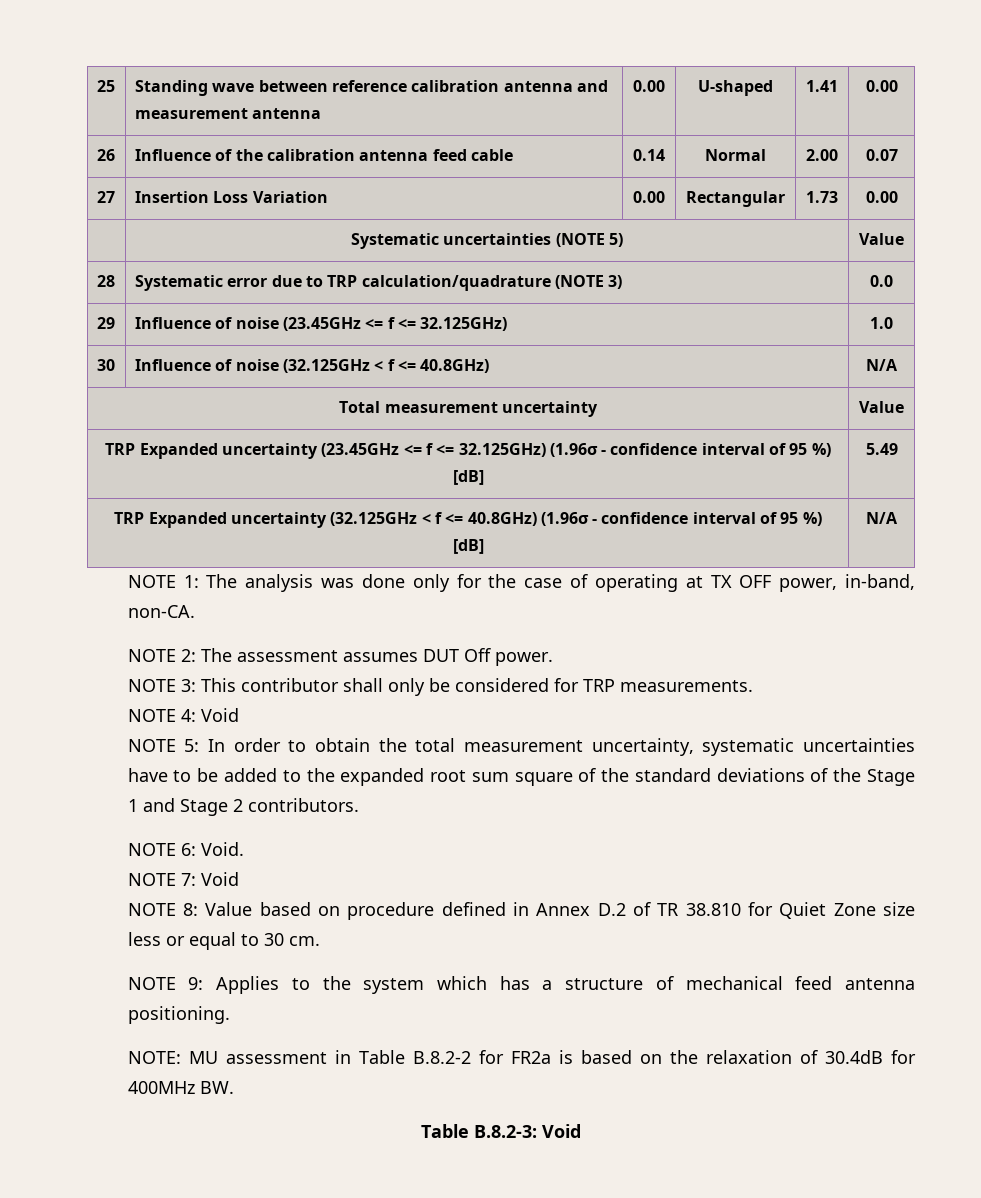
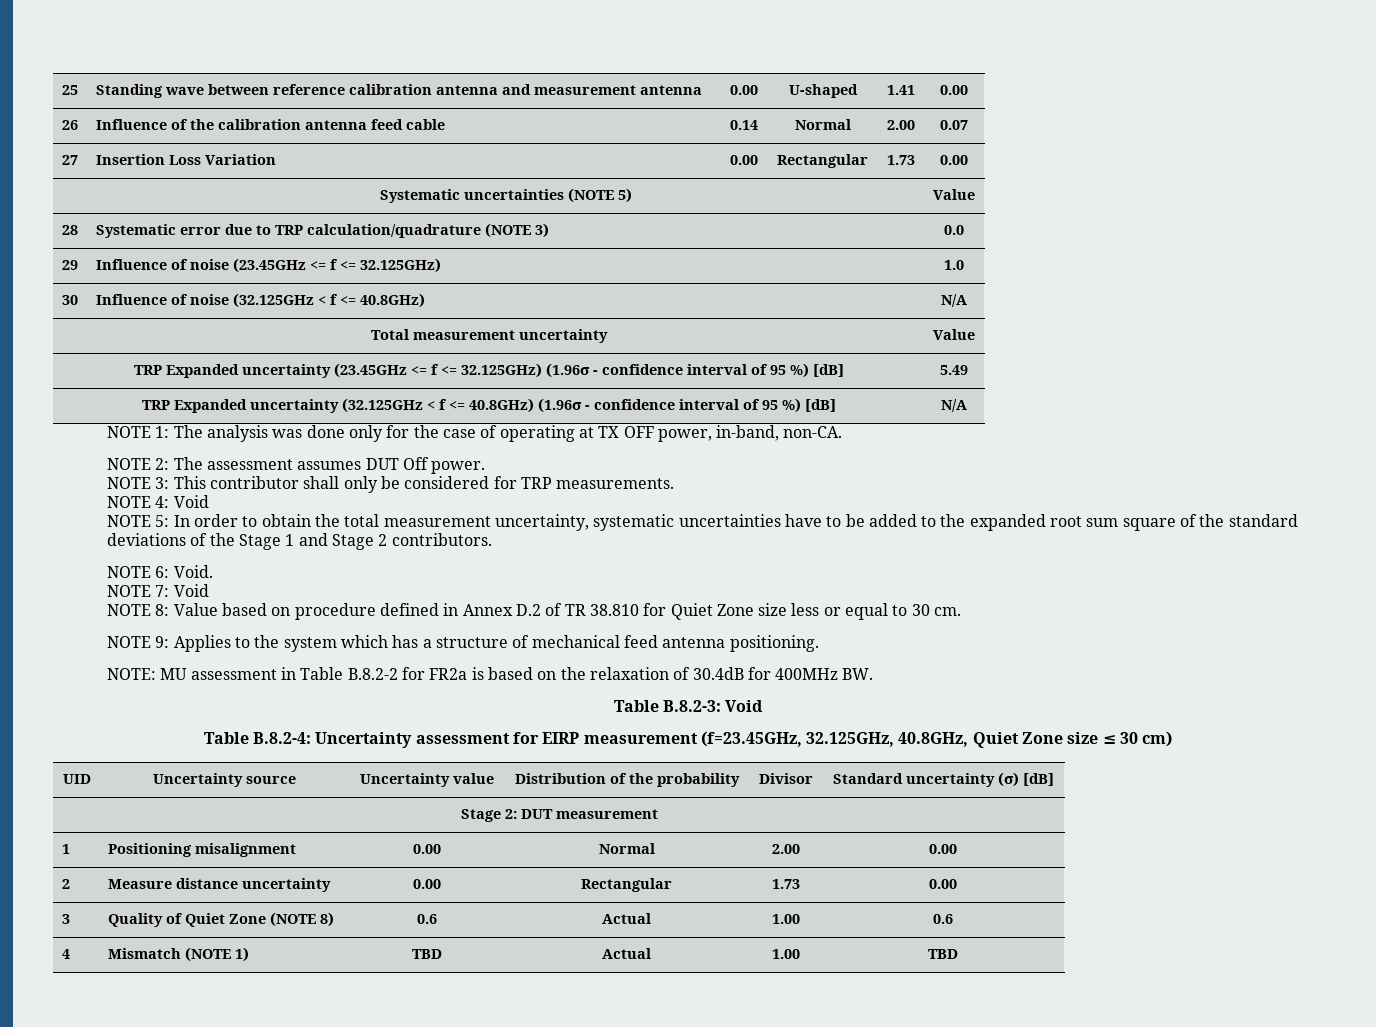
(581, 1131) none -> [203,731,1173,748] [62,774,91,784] [153,773,296,787] [359,773,494,787] [514,773,740,787] [758,773,813,784] [832,772,1054,787] [460,809,658,822] [61,844,70,854] [107,843,296,857] [412,844,441,854] [598,843,655,854] [771,844,800,854] [929,844,957,854] [61,879,70,889] [107,878,331,892] [412,879,441,889] [581,878,672,892] [771,879,800,889] [929,879,957,889] [61,914,70,924] [107,912,334,927] [416,914,437,924] [602,913,651,924] [771,914,800,924] [933,914,953,924] [61,949,70,959] [107,947,249,962] [411,949,442,959] [602,948,651,959] [771,949,800,959] [928,949,958,959] // Table B.8.2-4: Uncertainty assessment for EIRP measurement (f=23.45GHz, 32.125GHz, 40.8GHz, Quiet Zone size ≤ 30 cm) // UID | Uncertainty source | Uncertainty value | Distribution of the probability | Divisor | Standard uncertainty (σ) [dB] // Stage 2: DUT measurement // 1 | Positioning misalignment | 0.00 | Normal | 2.00 | 0.00 // 2 | Measure distance uncertainty | 0.00 | Rectangular | 1.73 | 0.00 // 3 | Quality of Quiet Zone (NOTE 8) | 0.6 | Actual | 1.00 | 0.6 // 4 | Mismatch (NOTE 1) | TBD | Actual | 1.00 | TBD

